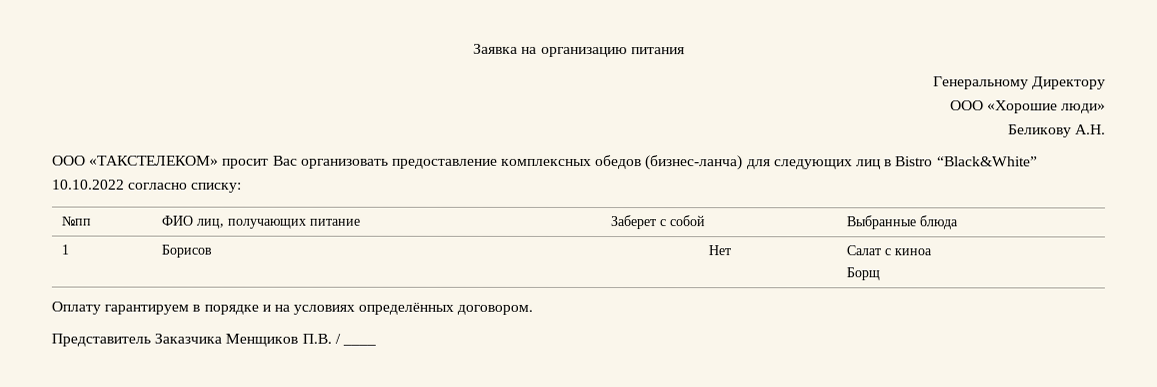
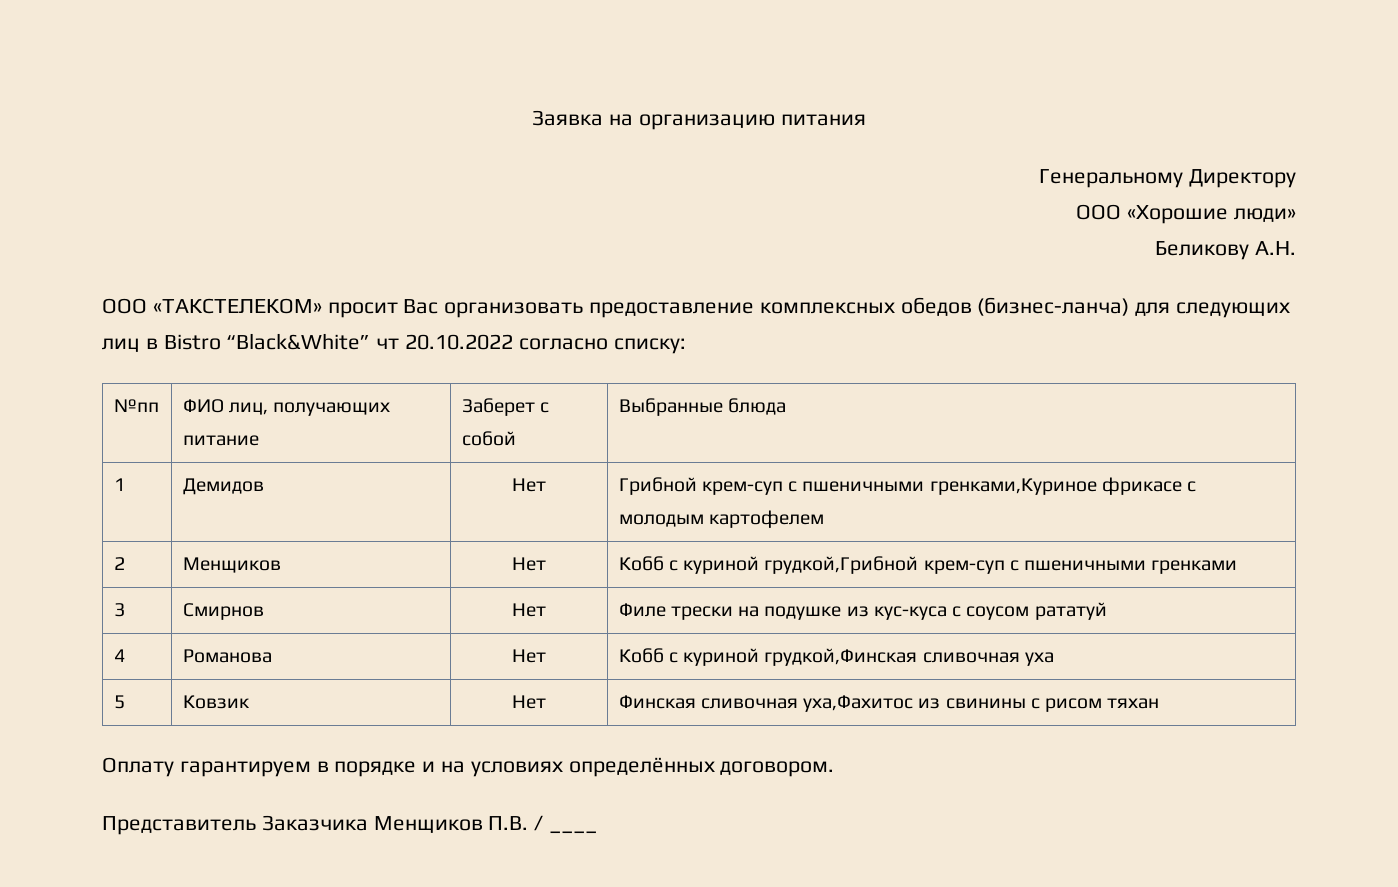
[52,179,125,190] 10.10.2022 -> [376,334,514,350] чт 20.10.2022
[160,244,212,258] [707,245,731,256] [845,245,932,256] [845,267,880,281] Борисов | Нет | Салат с киноа // Борщ -> [182,478,264,495] [511,478,546,492] [618,477,1197,495] [618,510,824,528] [113,557,125,570] [182,557,281,573] [511,557,546,571] [618,556,1238,574] [113,603,125,617] [182,603,264,620] [511,603,546,617] [618,602,1107,620] [113,649,125,662] [182,649,272,663] [511,649,546,663] [618,648,1054,666] [113,695,125,709] [182,695,250,709] [511,695,546,709] [618,695,1160,712] Демидов | Нет | Грибной крем-суп с пшеничными гренками,Куриное фрикасе с молодым картофелем // 2 | Менщиков | Нет | Кобб с куриной грудкой,Грибной крем-суп с пшеничными гренками // 3 | Смирнов | Нет | Филе трески на подушке из кус-куса с соусом рататуй // 4 | Романова | Нет | Кобб с куриной грудкой,Финская сливочная уха // 5 | Ковзик | Нет | Финская сливочная уха,Фахитос из свинины с рисом тяхан

